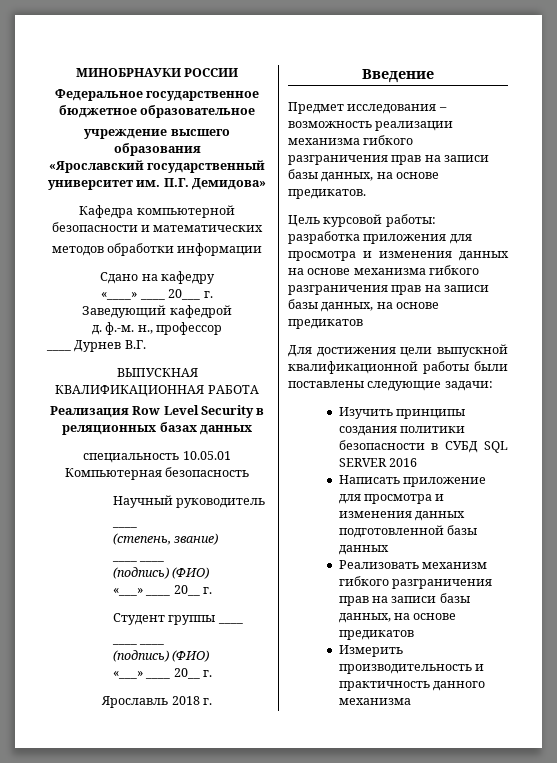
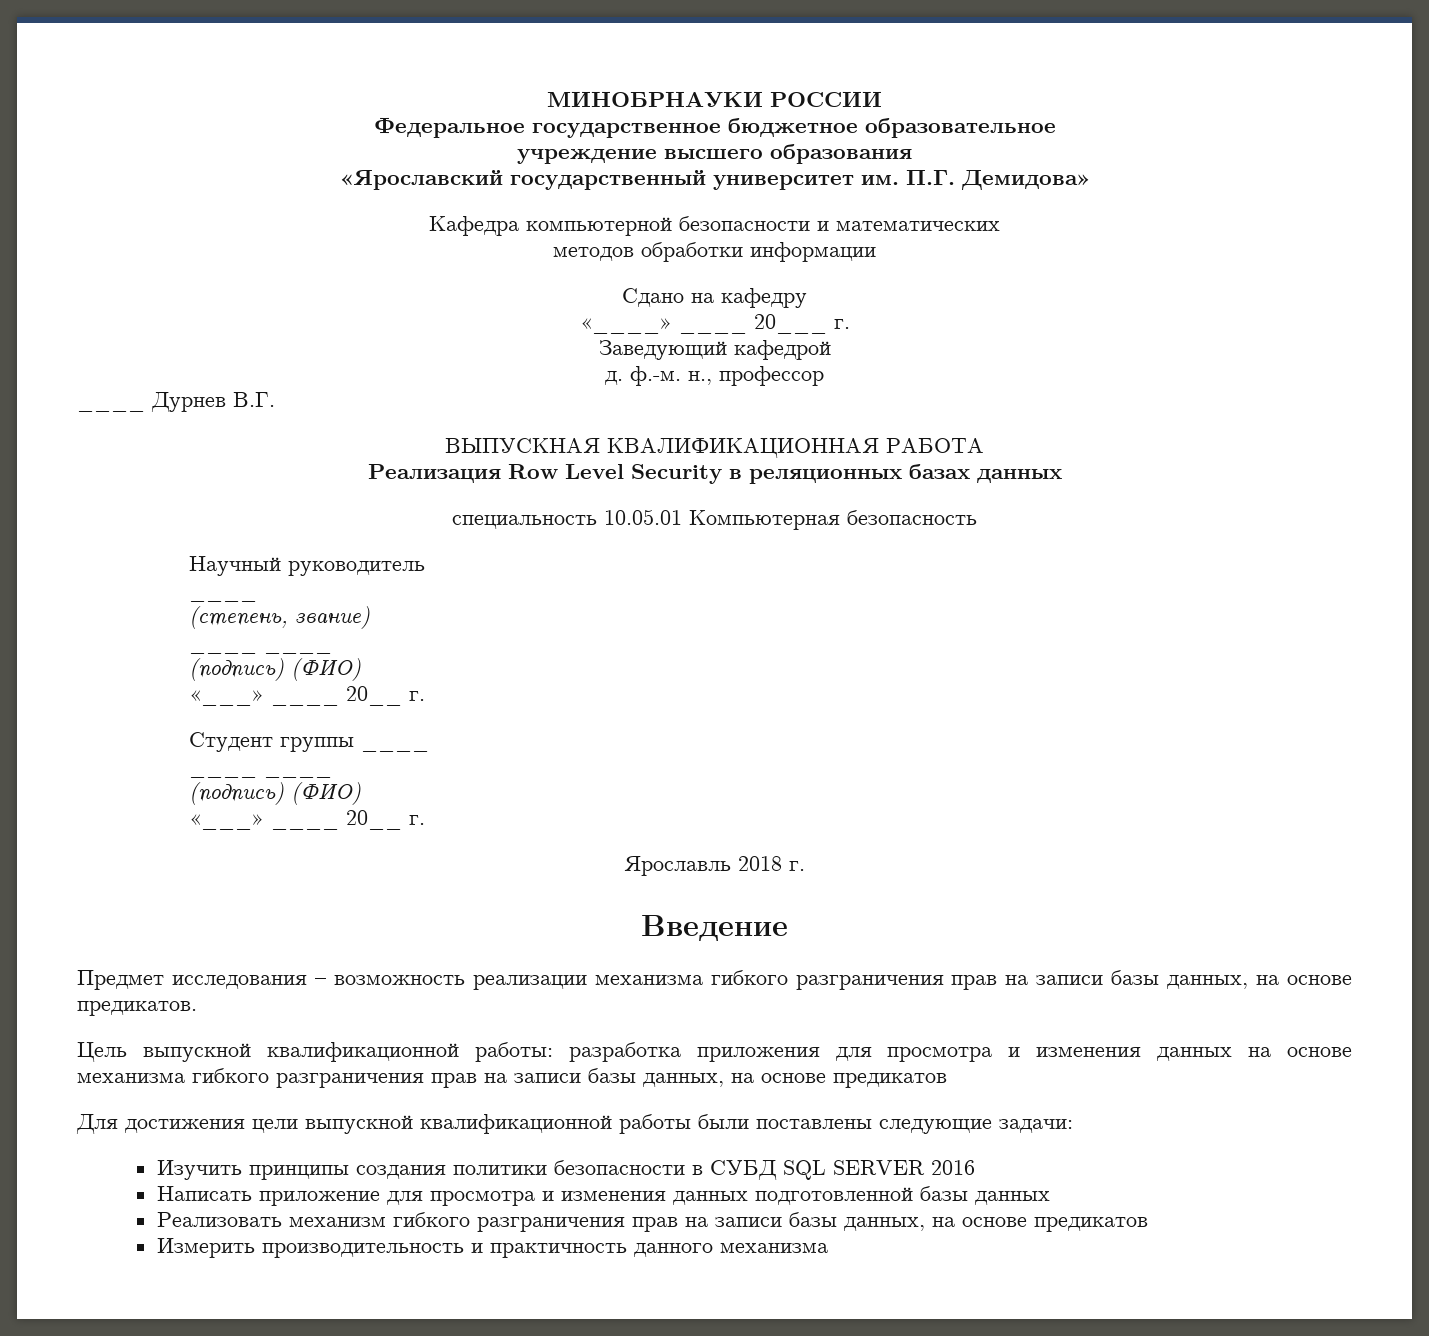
[323,214,383,227] курсовой -> [142,1042,459,1062] выпускной квалификационной

